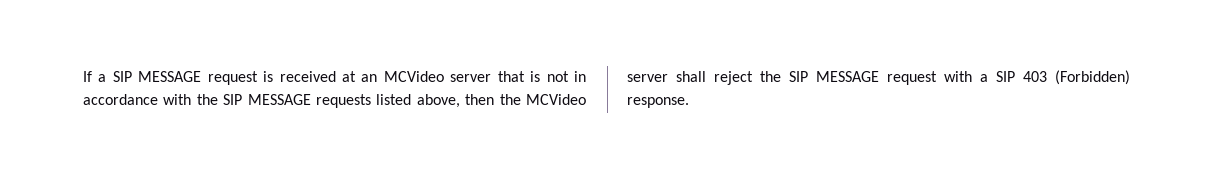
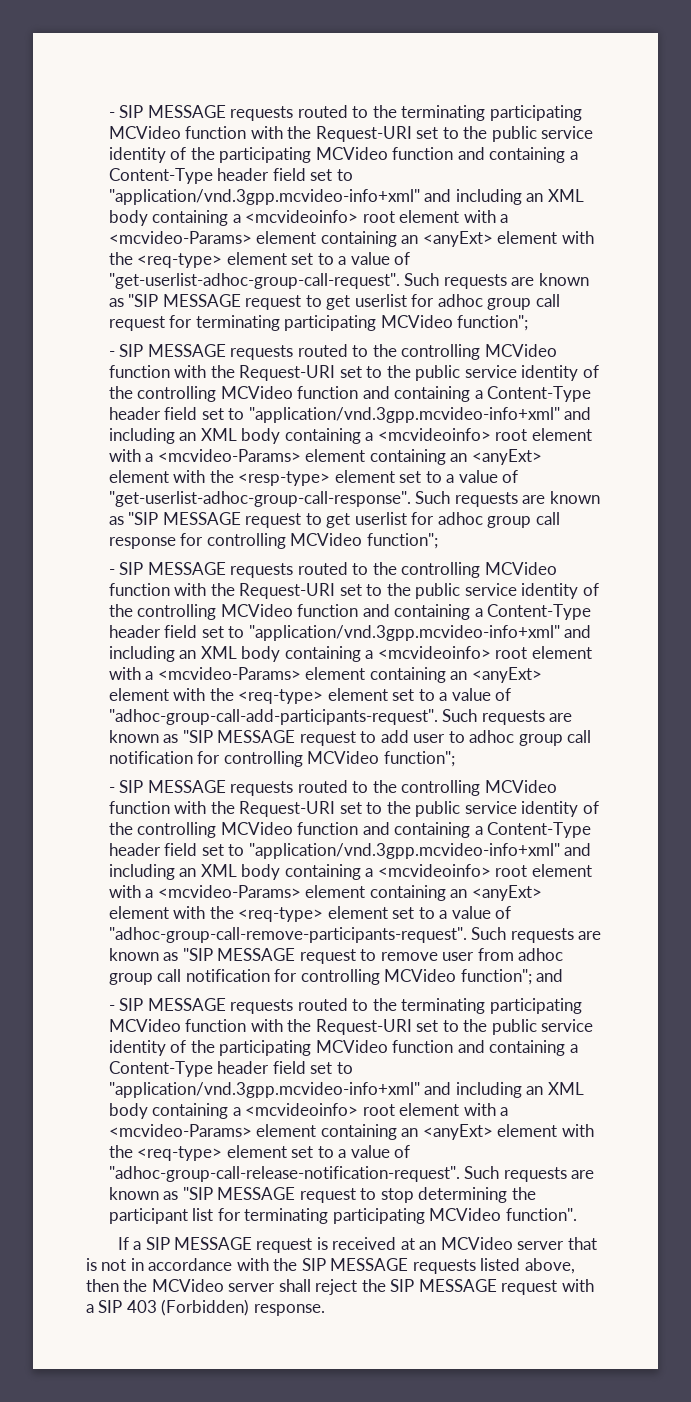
(83, 76) none -> [109,105,582,121] [109,126,594,142] [109,147,578,163] [109,168,353,184] [109,189,584,205] [109,210,509,226] [109,231,594,247] [109,252,411,268] [109,273,589,289] [109,294,560,310] [109,315,529,331] [109,344,557,360] [109,365,599,381] [109,386,592,402] [109,407,592,423] [109,428,592,444] [109,449,542,465] [109,470,519,486] [109,491,600,507] [109,512,560,528] [109,533,438,549] [109,562,557,578] [109,583,599,599] [109,604,592,620] [109,625,592,641] [109,646,592,662] [109,667,542,683] [109,688,512,704] [109,709,573,725] [109,730,592,746] [109,751,455,767] [109,780,557,796] [109,801,599,817] [109,822,592,838] [109,843,592,859] [109,864,592,880] [109,885,542,901] [109,906,512,922] [109,927,602,943] [109,948,564,964] [109,969,564,985] [109,998,582,1014] [109,1019,594,1035] [109,1040,578,1056] [109,1061,353,1077] [109,1082,584,1098] [109,1103,509,1119] [109,1124,594,1140] [109,1145,411,1161] [109,1166,595,1182] [109,1187,536,1203] [109,1208,577,1224] - SIP MESSAGE requests routed to the terminating participating MCVideo function with the Request-URI set to the public service identity of the participating MCVideo function and containing a Content-Type header field set to "application/vnd.3gpp.mcvideo-info+xml" and including an XML body containing a <mcvideoinfo> root element with a <mcvideo-Params> element containing an <anyExt> element with the <req-type> element set to a value of "get-userlist-adhoc-group-call-request". Such requests are known as "SIP MESSAGE request to get userlist for adhoc group call request for terminating participating MCVideo function"; // - SIP MESSAGE requests routed to the controlling MCVideo function with the Request-URI set to the public service identity of the controlling MCVideo function and containing a Content-Type header field set to "application/vnd.3gpp.mcvideo-info+xml" and including an XML body containing a <mcvideoinfo> root element with a <mcvideo-Params> element containing an <anyExt> element with the <resp-type> element set to a value of "get-userlist-adhoc-group-call-response". Such requests are known as "SIP MESSAGE request to get userlist for adhoc group call response for controlling MCVideo function"; // - SIP MESSAGE requests routed to the controlling MCVideo function with the Request-URI set to the public service identity of the controlling MCVideo function and containing a Content-Type header field set to "application/vnd.3gpp.mcvideo-info+xml" and including an XML body containing a <mcvideoinfo> root element with a <mcvideo-Params> element containing an <anyExt> element with the <req-type> element set to a value of "adhoc-group-call-add-participants-request". Such requests are known as "SIP MESSAGE request to add user to adhoc group call notification for controlling MCVideo function"; // - SIP MESSAGE requests routed to the controlling MCVideo function with the Request-URI set to the public service identity of the controlling MCVideo function and containing a Content-Type header field set to "application/vnd.3gpp.mcvideo-info+xml" and including an XML body containing a <mcvideoinfo> root element with a <mcvideo-Params> element containing an <anyExt> element with the <req-type> element set to a value of "adhoc-group-call-remove-participants-request". Such requests are known as "SIP MESSAGE request to remove user from adhoc group call notification for controlling MCVideo function"; and // - SIP MESSAGE requests routed to the terminating participating MCVideo function with the Request-URI set to the public service identity of the participating MCVideo function and containing a Content-Type header field set to "application/vnd.3gpp.mcvideo-info+xml" and including an XML body containing a <mcvideoinfo> root element with a <mcvideo-Params> element containing an <anyExt> element with the <req-type> element set to a value of "adhoc-group-call-release-notification-request". Such requests are known as "SIP MESSAGE request to stop determining the participant list for terminating participating MCVideo function". //

